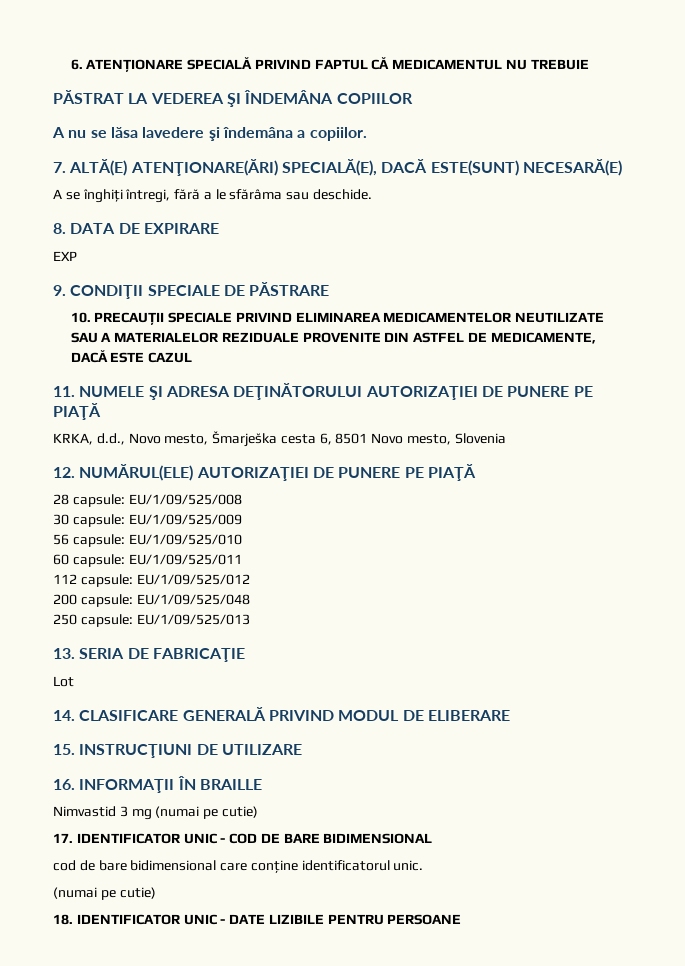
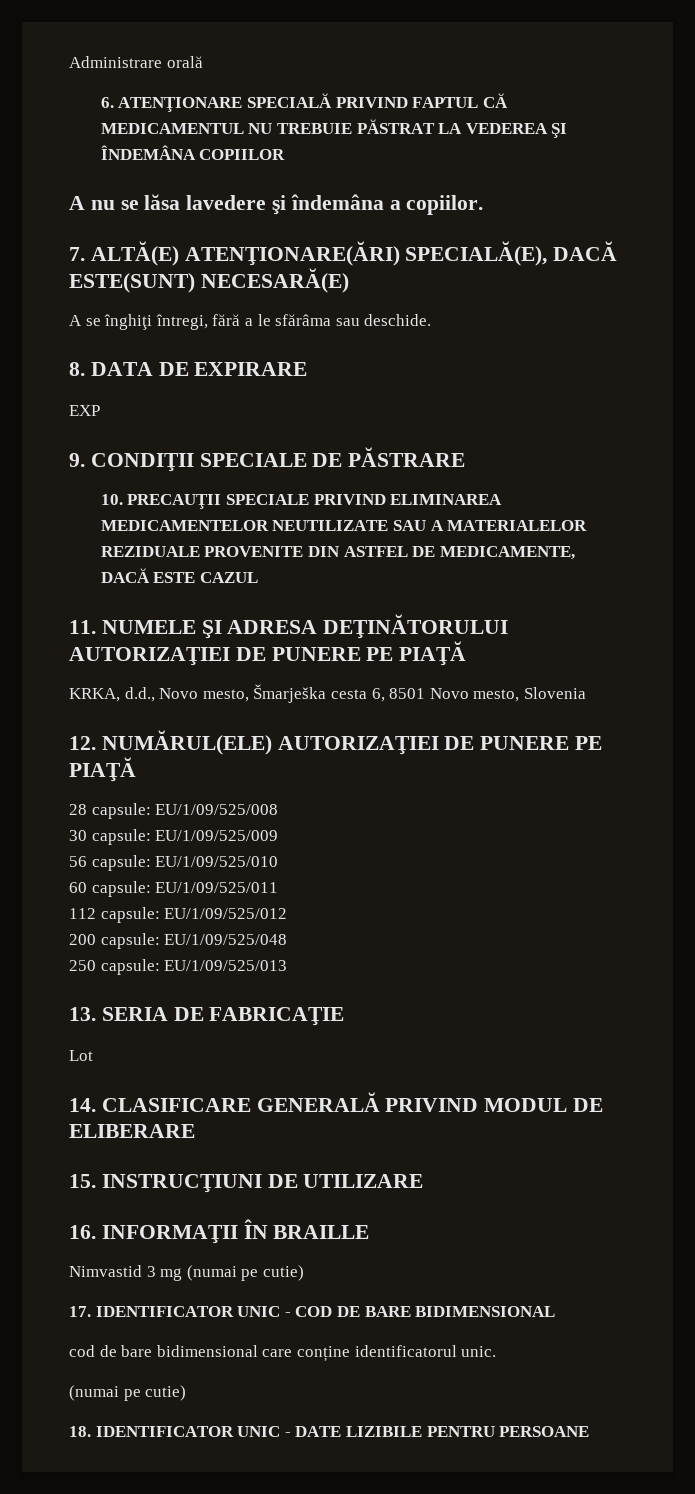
(70, 64) none -> [69,56,203,68] Administrare orală //
(589, 64) // -> (352, 128) none

